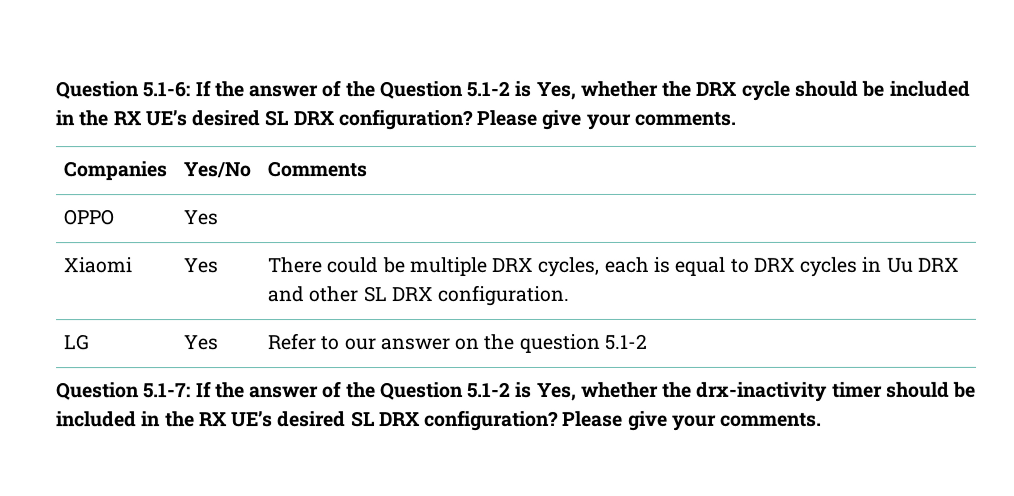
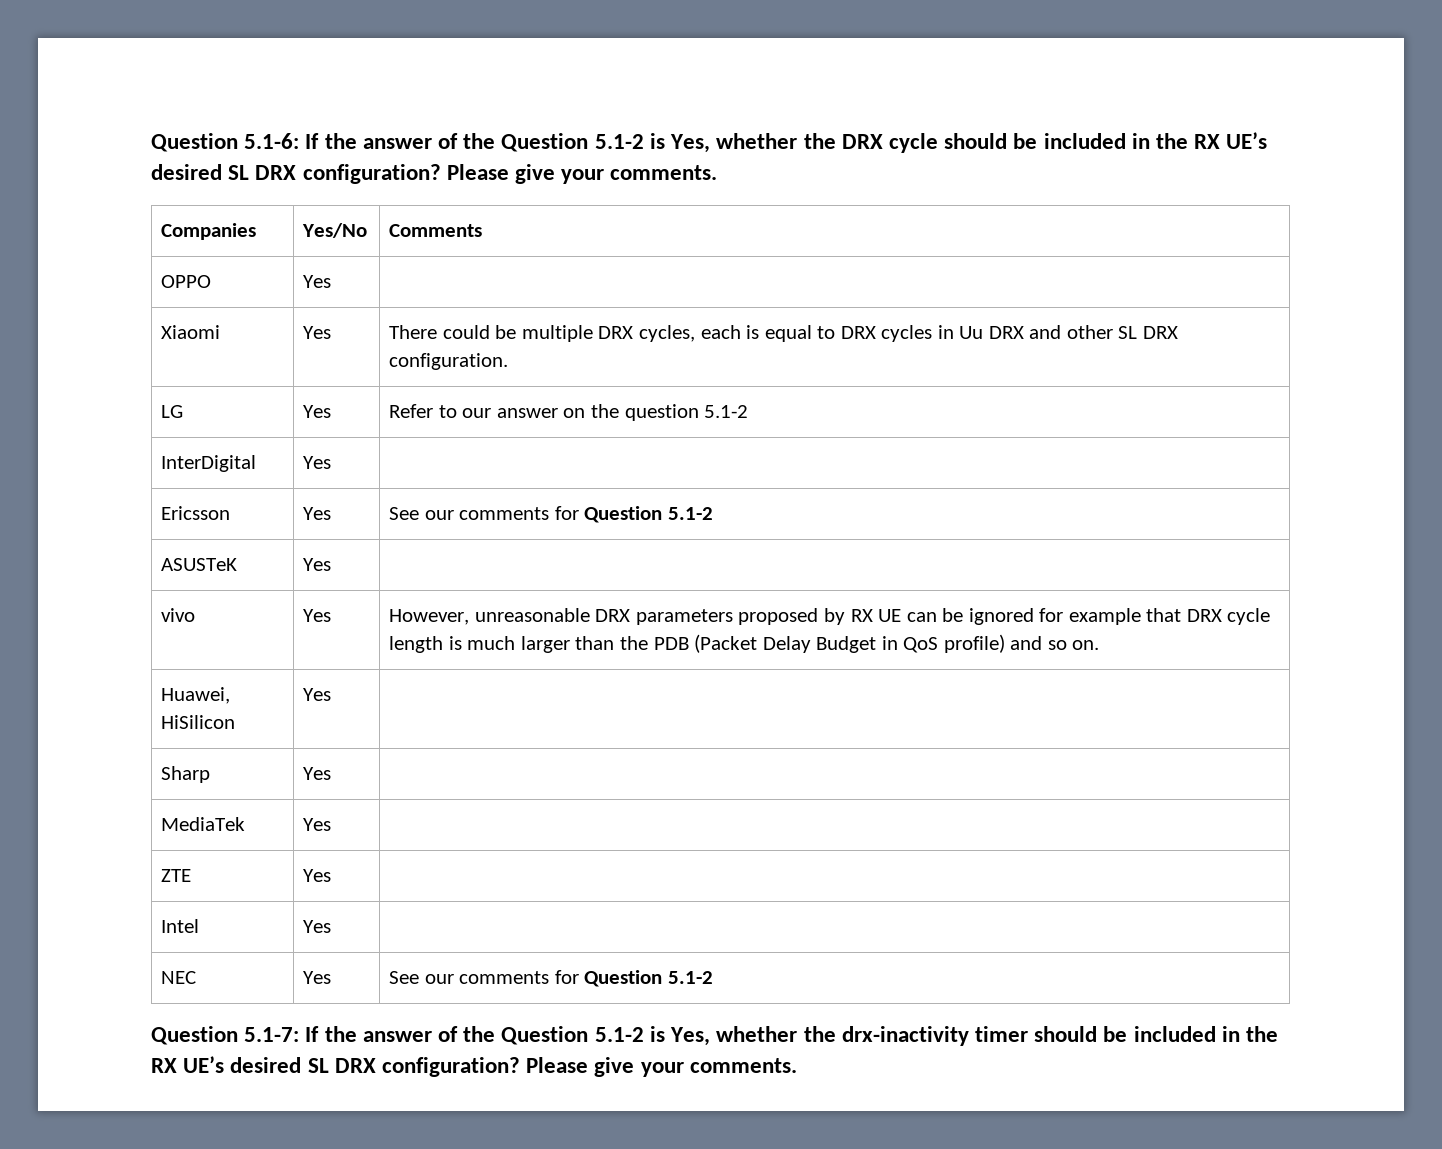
(648, 341) none -> [161,455,257,472] [303,456,332,469] [161,506,231,520] [303,507,332,520] [389,506,714,523] [161,558,238,571] [303,558,332,571] [161,608,196,622] [303,609,332,622] [389,608,1271,625] [389,634,1100,653] [161,687,231,704] [161,715,236,729] [303,688,332,701] [161,766,211,783] [303,767,332,780] [161,817,246,831] [303,818,332,831] [161,869,192,882] [303,869,332,882] [161,919,200,933] [303,920,332,933] [161,971,197,984] [303,971,332,984] [389,970,714,987] // InterDigital | Yes | // Ericsson | Yes | See our comments for Question 5.1-2 // ASUSTeK | Yes | // vivo | Yes | However, unreasonable DRX parameters proposed by RX UE can be ignored for example that DRX cycle length is much larger than the PDB (Packet Delay Budget in QoS profile) and so on. // Huawei, HiSilicon | Yes | // Sharp | Yes | // MediaTek | Yes | // ZTE | Yes | // Intel | Yes | // NEC | Yes | See our comments for Question 5.1-2

